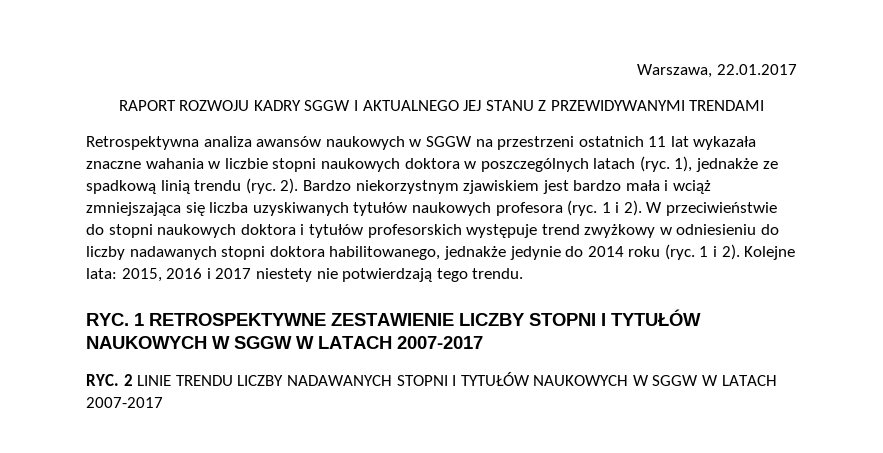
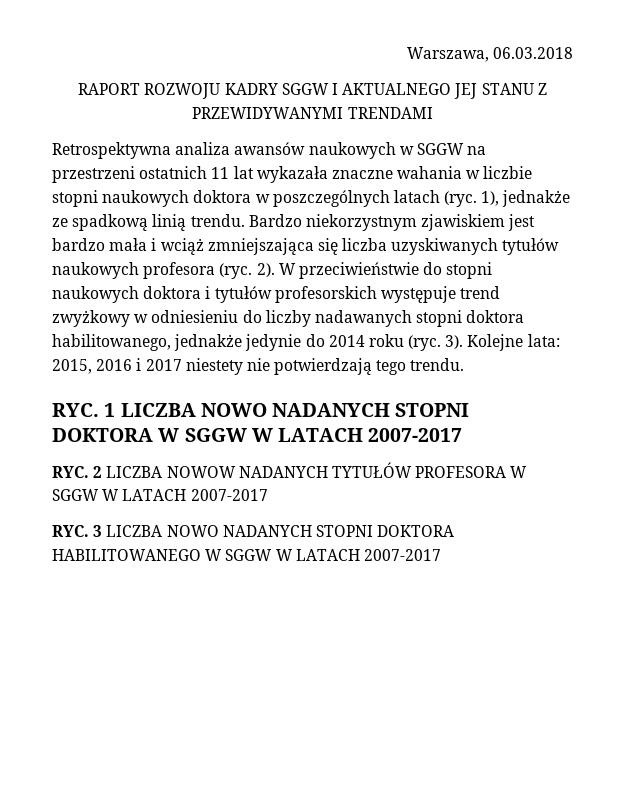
[717,64,797,75] 22.01.2017 -> [493,47,573,59] 06.03.2018
[194,178,299,194] trendu (ryc. 2). -> [190,214,245,227] trendu.
[601,202,620,213] 1 i -> (253, 271) none
[699,244,740,260] 1 i 2). -> [445,335,464,349] 3).
[149,309,701,326] [86,336,207,349] RETROSPEKTYWNE ZESTAWIENIE LICZBY STOPNI I TYTUŁÓW NAUKOWYCH -> [120,403,470,417] [52,428,153,442] LICZBA NOWO NADANYCH STOPNI DOKTORA
[137,372,777,386] [86,397,163,408] LINIE TRENDU LICZBY NADAWANYCH STOPNI I TYTUŁÓW NAUKOWYCH W SGGW W LATACH 2007-2017 -> [106,462,528,478] [52,489,268,501] [52,525,455,537] [52,549,441,561] LICZBA NOWOW NADANYCH TYTUŁÓW PROFESORA W SGGW W LATACH 2007-2017 // RYC. 3 LICZBA NOWO NADANYCH STOPNI DOKTORA HABILITOWANEGO W SGGW W LATACH 2007-2017

